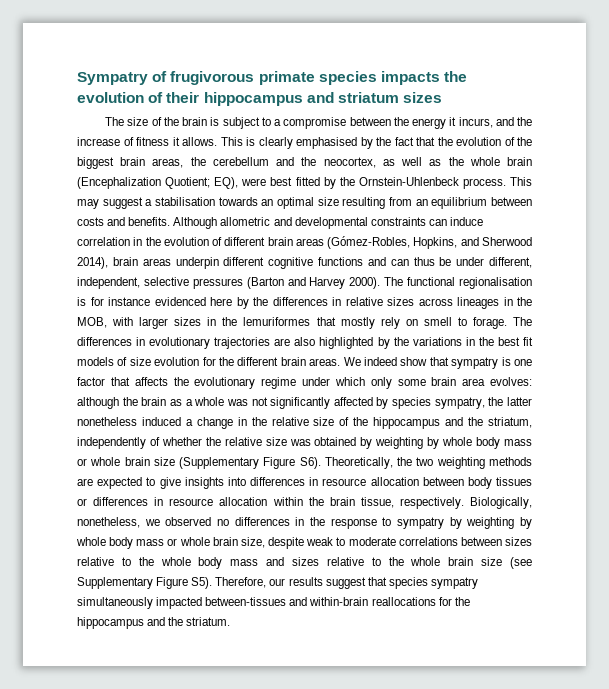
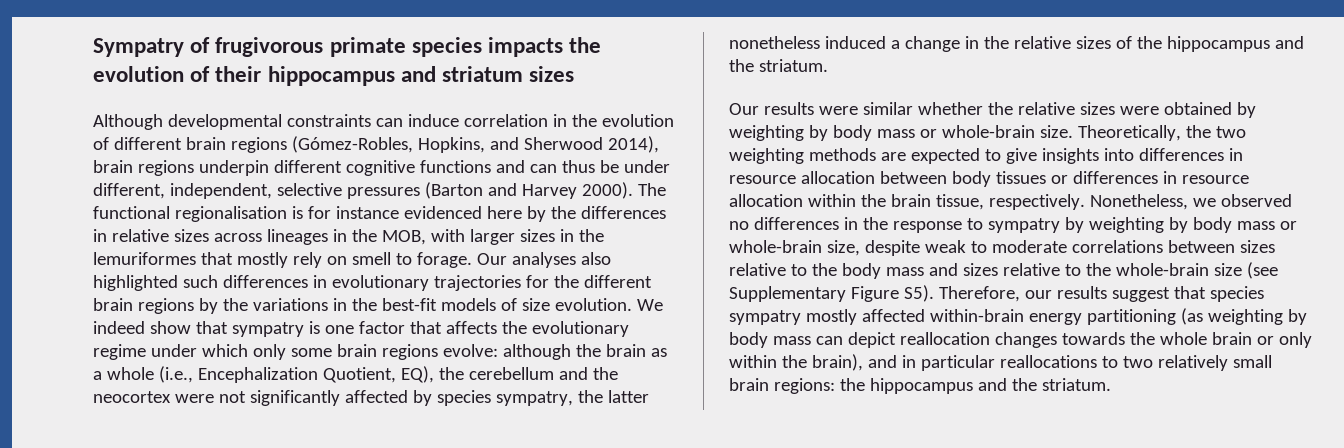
[105,117,532,129] [77,137,532,149] [77,157,532,169] [77,177,532,189] [77,197,532,209] [77,217,292,229] The size of the brain is subject to a compromise between the energy it incurs, and the increase of fitness it allows. This is clearly emphasised by the fact that the evolution of the biggest brain areas, the cerebellum and the neocortex, as well as the whole brain (Encephalization Quotient; EQ), were best fitted by the Ornstein-Uhlenbeck process. This may suggest a stabilisation towards an optimal size resulting from an equilibrium between costs and benefits. Although allometric and -> [93,114,163,130] Although
[295,238,324,246] areas -> [230,137,287,153] regions
[142,258,171,266] areas -> [137,160,194,176] regions
[512,317,532,326] [77,337,374,349] The differences in evolutionary trajectories are also highlighted -> [476,252,611,268] [93,275,652,291] [93,298,194,314] Our analyses also highlighted such differences in evolutionary trajectories for the different brain regions
[497,337,534,346] best fit -> [381,298,437,311] best-fit
[154,357,341,366] evolution for the different brain areas. -> [554,298,632,311] evolution.
[462,377,532,386] area evolves: -> [381,344,498,360] regions evolve:
[226,399,248,406] was -> [158,366,618,383] [93,391,214,403] (i.e., Encephalization Quotient, EQ), the cerebellum and the neocortex were
[313,417,335,426] size -> [1075,36,1111,49] sizes
[487,417,532,428] [77,437,160,449] striatum, independently of -> [758,59,828,72] [729,102,913,115] striatum. // Our results were similar
[265,437,311,446] size was -> [1079,102,1159,115] sizes were
[442,437,532,449] [77,457,321,469] whole body mass or whole brain size (Supplementary Figure S6). -> [832,125,1073,141] body mass or whole-brain size.
[470,497,532,509] [77,517,140,528] Biologically, nonetheless, -> [1089,194,1188,210] Nonetheless,
[76,537,238,549] whole body mass or whole brain -> [1192,217,1297,233] [729,240,822,253] body mass or whole-brain
[160,557,191,566] whole -> (837, 269) none
[410,557,474,566] whole brain -> [1115,263,1209,276] whole-brain
[77,597,452,609] simultaneously impacted between-tissues and within-brain reallocations for -> [805,308,1307,325] [729,332,1312,348] [729,354,1272,371] [729,378,835,394] mostly affected within-brain energy partitioning (as weighting by body mass can depict reallocation changes towards the whole brain or only within the brain), and in particular reallocations to two relatively small brain regions:

